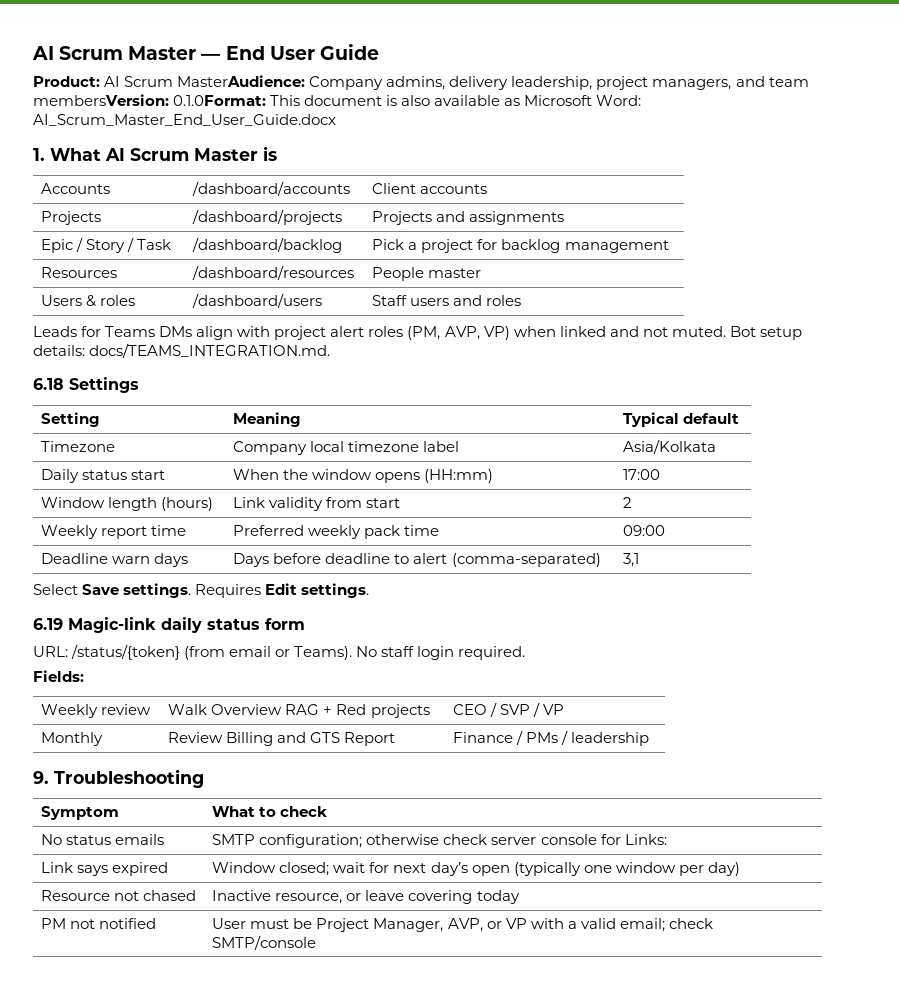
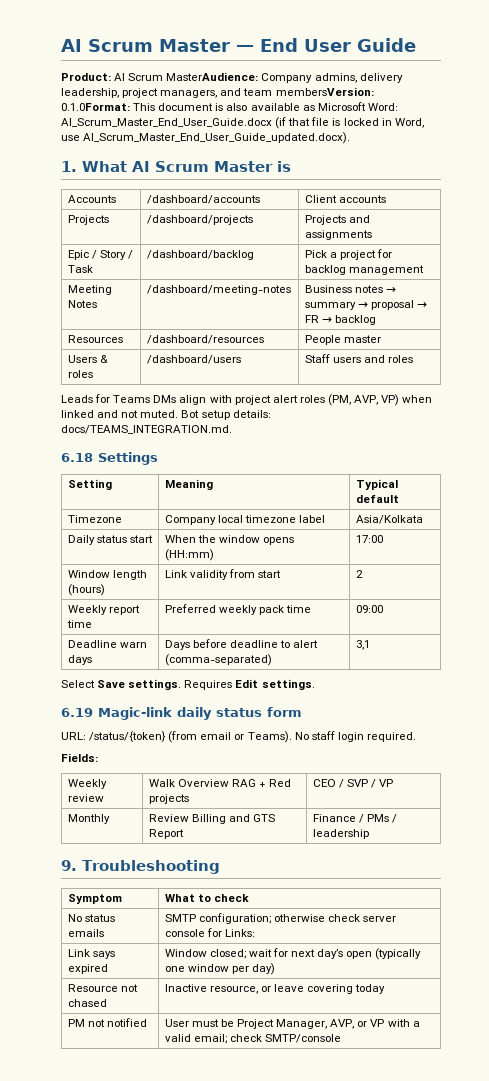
(336, 120) none -> [275,117,424,129] [61,132,351,144] (if that file is locked in Word, use AI_Scrum_Master_End_User_Guide_updated.docx).
(669, 246) none -> [67,285,112,295] [67,300,97,308] [146,285,291,295] [304,285,396,293] [304,300,427,310] [304,315,376,325] // Meeting Notes | /dashboard/meeting-notes | Business notes → summary → proposal → FR → backlog

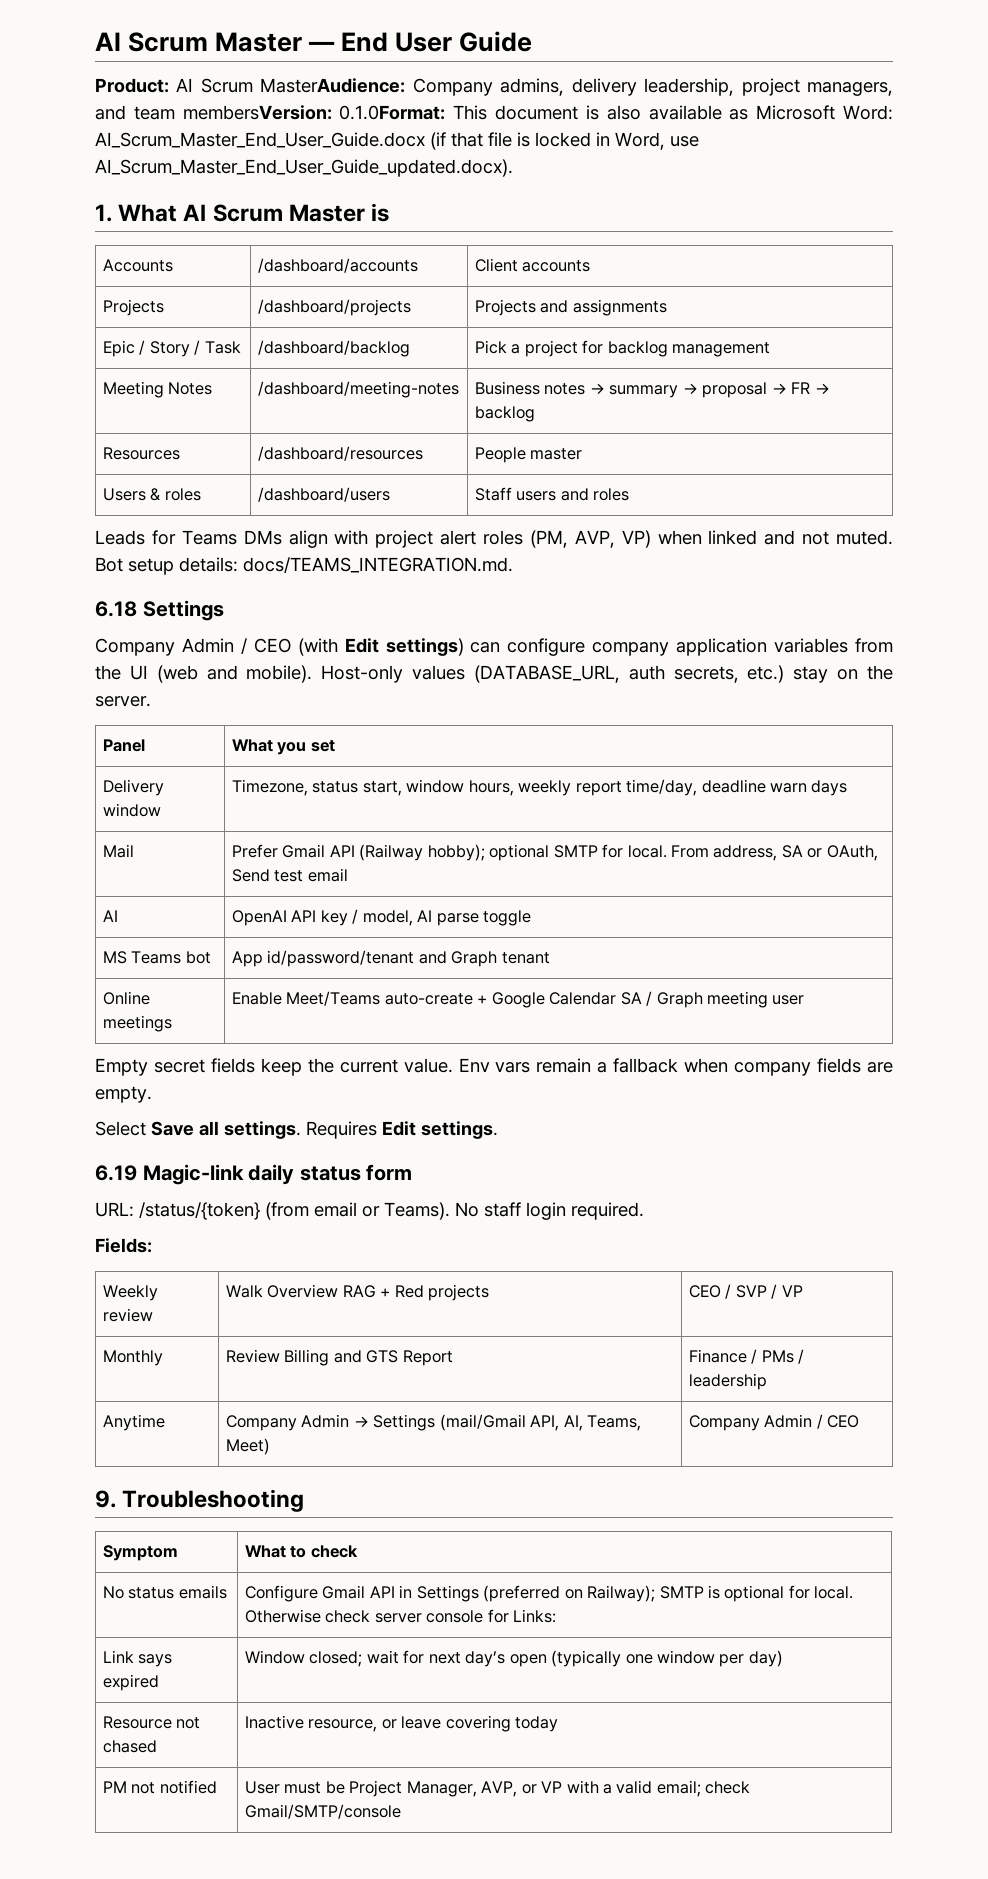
[67,479,112,490] [164,479,213,490] [355,479,398,490] [355,495,399,503] [67,515,122,523] [164,515,325,525] [355,515,423,524] [67,535,153,545] [164,535,294,545] [164,549,214,561] [355,535,383,543] [67,570,147,580] [67,584,105,596] [164,569,281,580] [355,570,363,578] [67,605,140,615] [66,620,92,628] [164,604,311,615] [355,605,383,613] [67,640,147,648] [67,655,92,665] [164,639,319,650] [164,654,272,666] [355,640,370,650] // Setting | Meaning | Typical default // Timezone | Company local timezone label | Asia/Kolkata // Daily status start | When the window opens (HH:mm) | 17:00 // Window length (hours) | Link validity from start | 2 // Weekly report time | Preferred weekly pack time | 09:00 // Deadline warn days | Days before deadline to alert (comma-separated) | 3,1 -> [95,638,893,656] [95,665,893,683] [95,696,151,707] [102,739,145,752] [231,739,335,755] [102,779,164,796] [102,803,161,817] [231,779,848,796] [102,844,134,858] [231,844,878,861] [231,868,348,882] [102,910,118,922] [231,909,532,926] [102,951,211,964] [231,950,550,967] [102,991,150,1005] [102,1015,172,1032] [231,991,805,1008] [95,1058,893,1076] [95,1086,152,1103] // Company Admin / CEO (with Edit settings) can configure company application variables from the UI (web and mobile). Host-only values (DATABASE_URL, auth secrets, etc.) stay on the server. // Panel | What you set // Delivery window | Timezone, status start, window hours, weekly report time/day, deadline warn days // Mail | Prefer Gmail API (Railway hobby); optional SMTP for local. From address, SA or OAuth, Send test email // AI | OpenAI API key / model, AI parse toggle // MS Teams bot | App id/password/tenant and Graph tenant // Online meetings | Enable Meet/Teams auto-create + Google Calendar SA / Graph meeting user // Empty secret fields keep the current value. Env vars remain a fallback when company fields are empty.
(126, 684) none -> [199,1121,219,1136] all
(369, 834) none -> [102,1414,165,1431] [225,1414,642,1431] [225,1438,270,1455] [688,1414,860,1431] // Anytime | Company Admin → Settings (mail/Gmail API, AI, Teams, Meet) | Company Admin / CEO
[164,913,325,924] SMTP configuration; otherwise -> [244,1585,854,1602] [244,1609,321,1623] Configure Gmail API in Settings (preferred on Railway); SMTP is optional for local. Otherwise
[264,1034,341,1043] SMTP/console -> [244,1804,401,1819] Gmail/SMTP/console

